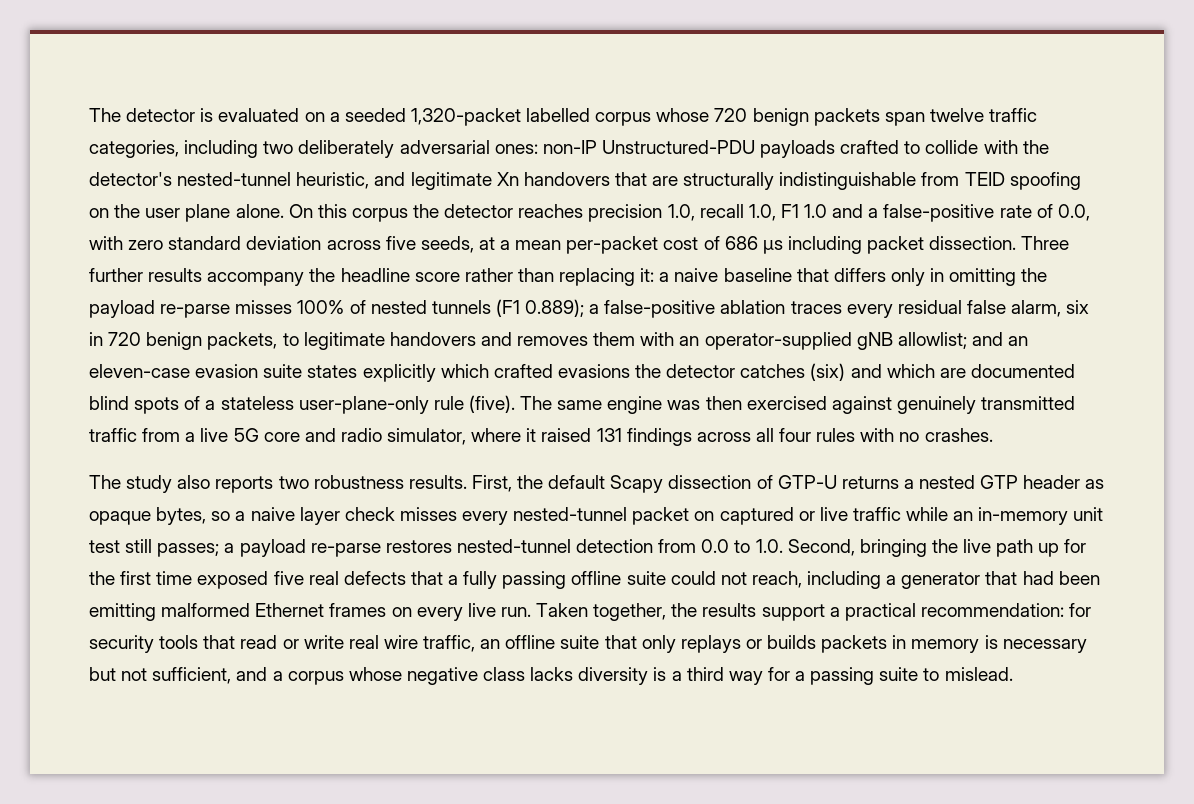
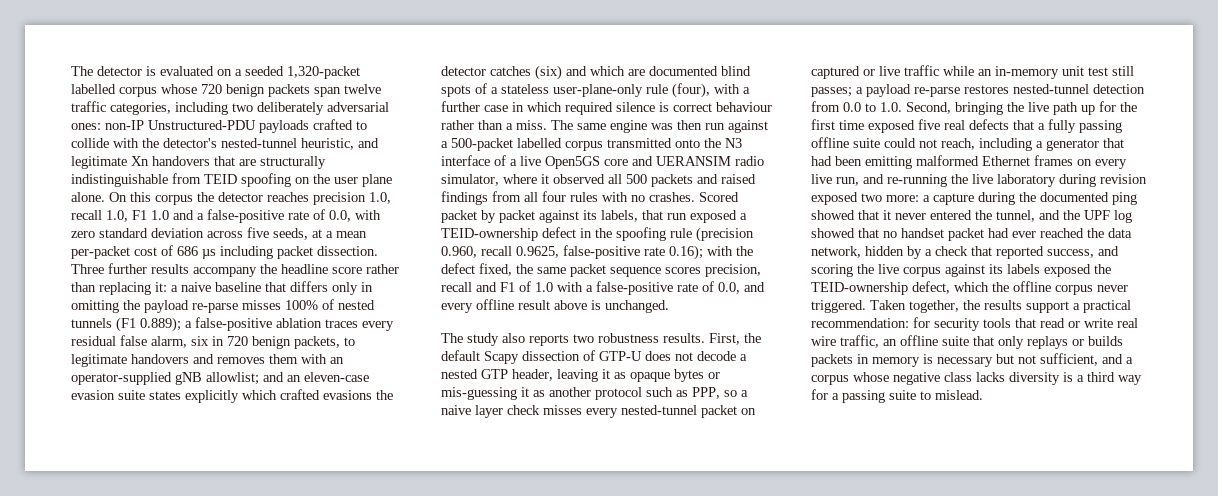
[468,395,515,413] (five). -> [672,83,750,98] [441,101,772,115] [441,120,547,130] (four), with a further case in which required silence is correct behaviour rather than a miss.
[746,396,1076,414] [89,428,181,442] exercised against genuinely transmitted traffic from -> [705,120,768,133] [441,138,742,151] [441,155,506,166] run against a 500-packet labelled corpus transmitted onto the N3 interface of
[233,428,259,442] 5G -> [545,156,600,169] Open5GS
(336, 435) none -> [656,156,731,166] UERANSIM
[541,428,751,446] raised 131 findings across -> [553,174,756,187] [441,191,521,205] observed all 500 packets and raised findings from
(993, 435) none -> [699,192,739,202] [441,210,747,223] [441,227,754,242] [441,245,753,260] [441,263,761,277] [441,281,765,295] [441,299,669,313] Scored packet by packet against its labels, that run exposed a TEID-ownership defect in the spoofing rule (precision 0.960, recall 0.9625, false-positive rate 0.16); with the defect fixed, the same packet sequence scores precision, recall and F1 of 1.0 with a false-positive rate of 0.0, and every offline result above is unchanged.
[841,475,1105,489] [89,507,207,525] returns a nested GTP header as opaque bytes, -> [645,351,747,361] [441,369,720,382] [441,387,720,400] does not decode a nested GTP header, leaving it as opaque bytes or mis-guessing it as another protocol such as PPP,
[500,607,531,617] run. -> [836,174,1147,187] [811,192,1137,205] [811,210,1132,223] [811,228,1132,241] [811,246,1119,259] [811,264,1111,277] [811,281,1128,295] [811,300,866,313] run, and re-running the live laboratory during revision exposed two more: a capture during the documented ping showed that it never entered the tunnel, and the UPF log showed that no handset packet had ever reached the data network, hidden by a check that reported success, and scoring the live corpus against its labels exposed the TEID-ownership defect, which the offline corpus never triggered.

